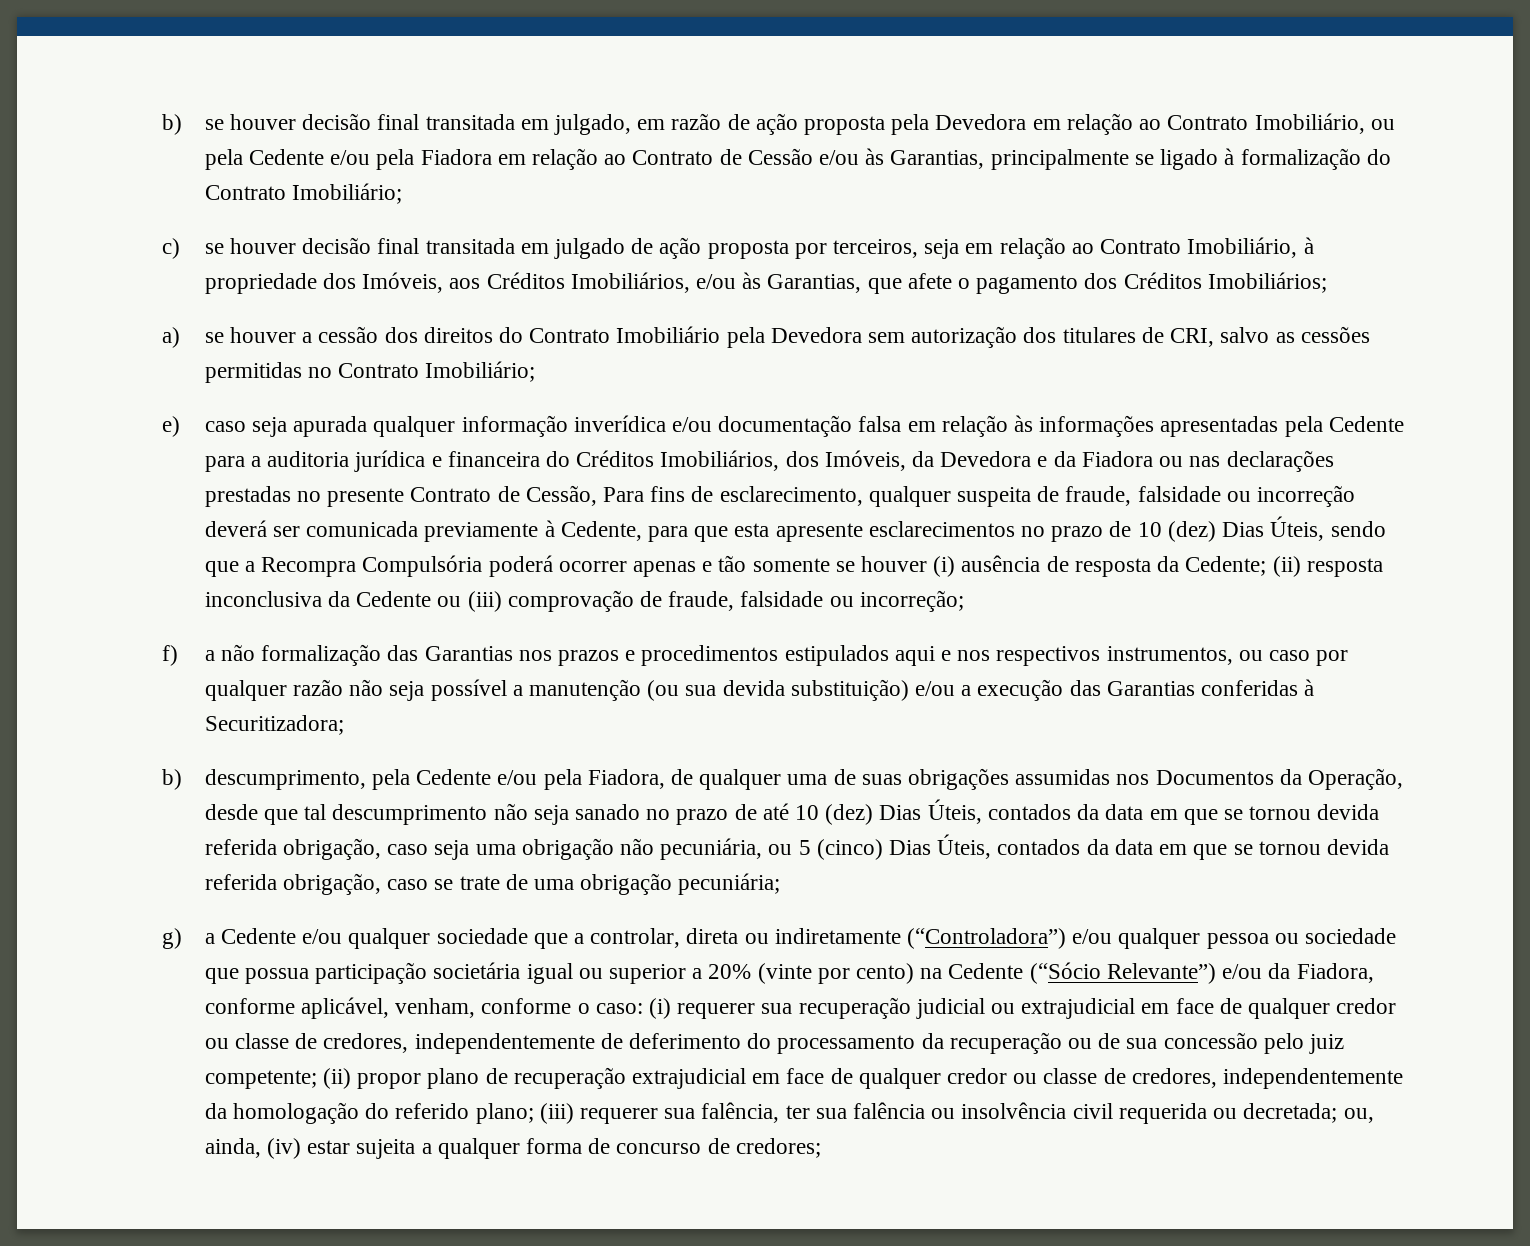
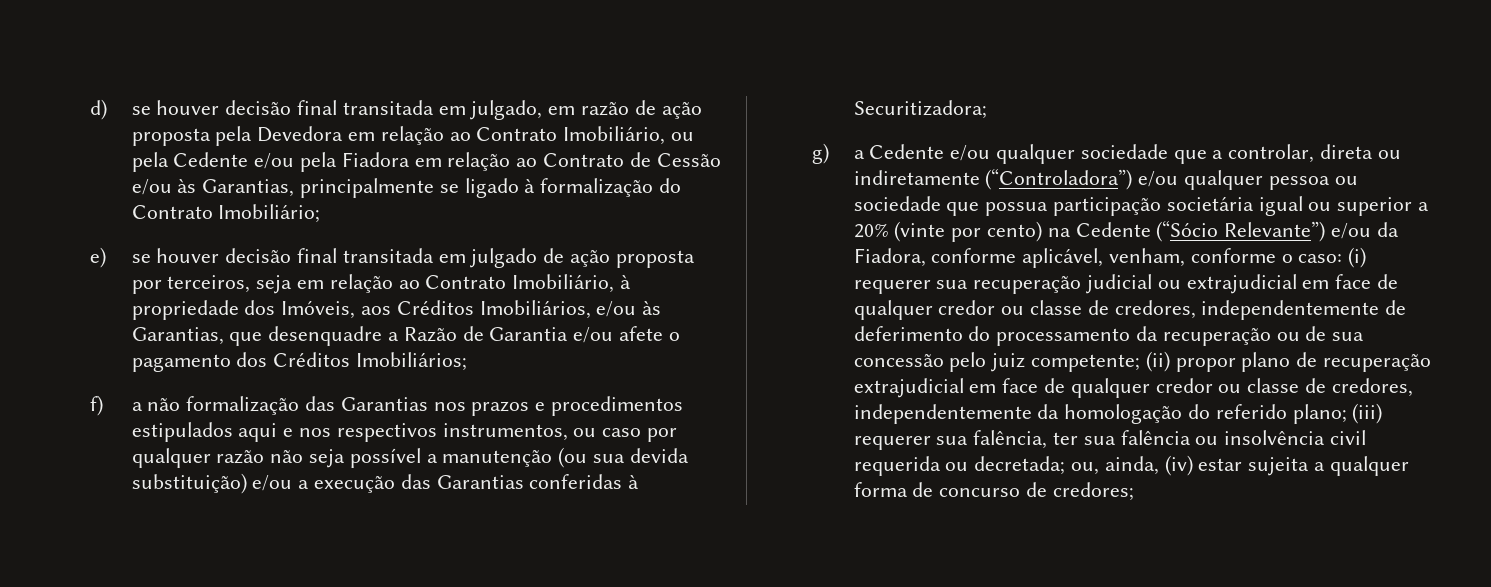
[161,114,182,135] b) -> [89,99,107,120] d)
[161,238,180,259] c) -> [89,247,106,268] e)
(902, 286) none -> [268,326,614,346] desenquadre a Razão de Garantia e/ou
[161,326,1370,348] [204,361,536,383] [161,415,1404,437] [204,450,1334,472] [204,485,1356,507] [204,516,1386,542] [204,555,1383,577] [204,590,964,612] // a) se houver a cessão dos direitos do Contrato Imobiliário pela Devedora sem autorização dos titulares de CRI, salvo as cessões permitidas no Contrato Imobiliário; // e) caso seja apurada qualquer informação inverídica e/ou documentação falsa em relação às informações apresentadas pela Cedente para a auditoria jurídica e financeira do Créditos Imobiliários, dos Imóveis, da Devedora e da Fiadora ou nas declarações prestadas no presente Contrato de Cessão, Para fins de esclarecimento, qualquer suspeita de fraude, falsidade ou incorreção deverá ser comunicada previamente à Cedente, para que esta apresente esclarecimentos no prazo de 10 (dez) Dias Úteis, sendo que a Recompra Compulsória poderá ocorrer apenas e tão somente se houver (i) ausência de resposta da Cedente; (ii) resposta inconclusiva da Cedente ou (iii) comprovação de fraude, falsidade ou incorreção; -> (467, 361) none
[161,768,1404,790] [204,799,1380,825] [204,834,1389,860] [204,873,781,895] // b) descumprimento, pela Cedente e/ou pela Fiadora, de qualquer uma de suas obrigações assumidas nos Documentos da Operação, desde que tal descumprimento não seja sanado no prazo de até 10 (dez) Dias Úteis, contados da data em que se tornou devida referida obrigação, caso seja uma obrigação não pecuniária, ou 5 (cinco) Dias Úteis, contados da data em que se tornou devida referida obrigação, caso se trate de uma obrigação pecuniária; -> (987, 109) none

